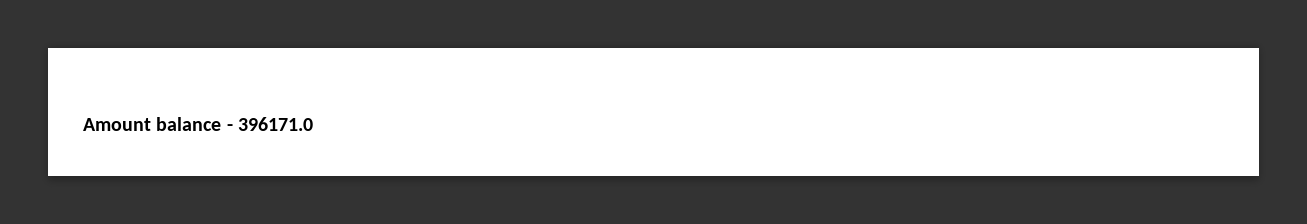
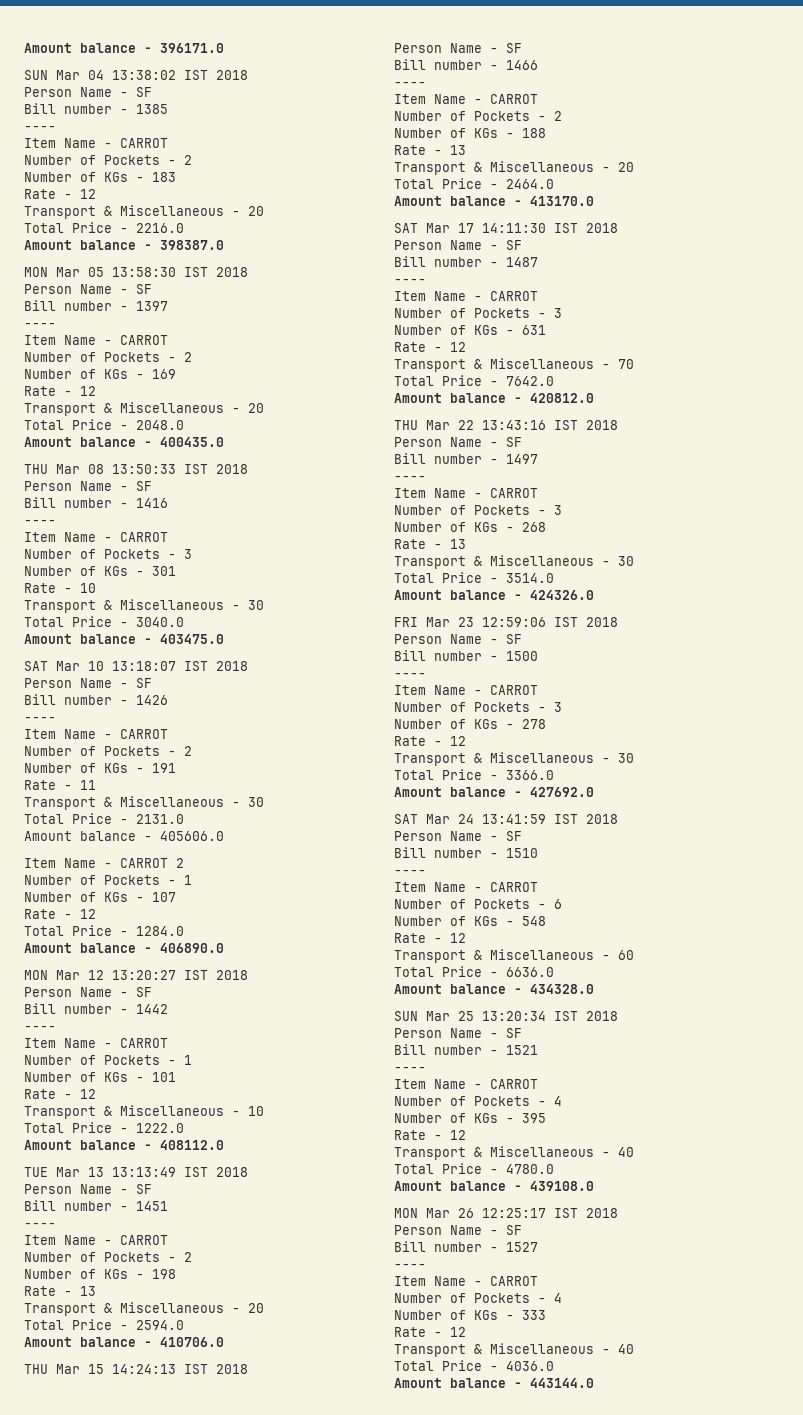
(314, 124) none -> [24,70,248,80] [24,87,152,97] [24,103,168,114] [24,126,56,131] [24,138,168,148] [24,155,192,165] [24,172,176,182] [24,189,96,199] [24,205,264,219] [24,222,184,233] [24,240,224,250] [24,267,248,277] [24,284,152,294] [24,300,168,311] [24,323,56,328] [24,335,168,345] [24,352,192,362] [24,369,176,379] [24,386,96,396] [24,402,264,416] [24,419,184,430] [24,437,224,447] [24,464,248,474] [24,481,152,491] [24,497,168,508] [24,520,56,525] [24,532,168,542] [24,549,192,559] [24,566,176,576] [24,583,96,593] [24,599,264,613] [24,616,184,627] [24,634,224,644] [24,661,248,671] [24,678,152,688] [24,694,168,705] [24,717,56,722] [24,729,168,739] [24,746,192,756] [24,763,176,773] [24,780,96,790] [24,796,264,810] [24,813,184,824] [24,831,224,841] [24,858,184,868] [24,875,192,885] [24,892,176,902] [24,909,96,919] [24,925,184,936] [24,943,224,953] [24,970,248,980] [24,987,152,997] [24,1003,168,1014] [24,1026,56,1031] [24,1038,168,1048] [24,1055,192,1065] [24,1072,176,1082] [24,1089,96,1099] [24,1105,264,1119] [24,1122,184,1133] [24,1140,224,1150] [24,1167,248,1177] [24,1184,152,1194] [24,1200,168,1211] [24,1223,56,1228] [24,1235,168,1245] [24,1252,192,1262] [24,1269,176,1279] [24,1286,96,1296] [24,1302,264,1316] [24,1319,184,1330] [24,1337,224,1347] [24,1364,248,1374] [394,43,522,53] [394,59,538,70] [394,82,426,87] [394,94,538,104] [394,111,562,121] [394,128,546,138] [394,145,466,155] [394,161,634,175] [394,178,554,189] [394,196,594,206] [394,223,618,233] [394,240,522,250] [394,256,538,267] [394,279,426,284] [394,291,538,301] [394,308,562,318] [394,325,546,335] [394,342,466,352] [394,358,634,372] [394,375,554,386] [394,393,594,403] [394,420,618,430] [394,437,522,447] [394,453,538,464] [394,476,426,481] [394,488,538,498] [394,505,562,515] [394,522,546,532] [394,539,466,549] [394,555,634,569] [394,572,554,583] [394,590,594,600] [394,617,618,627] [394,634,522,644] [394,650,538,661] [394,673,426,678] [394,685,538,695] [394,702,562,712] [394,719,546,729] [394,736,466,746] [394,752,634,766] [394,769,554,780] [394,787,594,797] [394,814,618,824] [394,831,522,841] [394,847,538,858] [394,870,426,875] [394,882,538,892] [394,899,562,909] [394,916,546,926] [394,933,466,943] [394,949,634,963] [394,966,554,977] [394,984,594,994] [394,1011,618,1021] [394,1028,522,1038] [394,1044,538,1055] [394,1067,426,1072] [394,1079,538,1089] [394,1096,562,1106] [394,1113,546,1123] [394,1130,466,1140] [394,1146,634,1160] [394,1163,554,1174] [394,1181,594,1191] [394,1208,618,1218] [394,1225,522,1235] [394,1241,538,1252] [394,1264,426,1269] [394,1276,538,1286] [394,1293,562,1303] [394,1310,546,1320] [394,1327,466,1337] [394,1343,634,1357] [394,1360,554,1371] [394,1378,594,1388] // SUN Mar 04 13:38:02 IST 2018 // Person Name - SF // Bill number - 1385 // ---- // Item Name - CARROT // Number of Pockets - 2 // Number of KGs - 183 // Rate - 12 // Transport & Miscellaneous - 20 // Total Price - 2216.0 // Amount balance - 398387.0 // MON Mar 05 13:58:30 IST 2018 // Person Name - SF // Bill number - 1397 // ---- // Item Name - CARROT // Number of Pockets - 2 // Number of KGs - 169 // Rate - 12 // Transport & Miscellaneous - 20 // Total Price - 2048.0 // Amount balance - 400435.0 // THU Mar 08 13:50:33 IST 2018 // Person Name - SF // Bill number - 1416 // ---- // Item Name - CARROT // Number of Pockets - 3 // Number of KGs - 301 // Rate - 10 // Transport & Miscellaneous - 30 // Total Price - 3040.0 // Amount balance - 403475.0 // SAT Mar 10 13:18:07 IST 2018 // Person Name - SF // Bill number - 1426 // ---- // Item Name - CARROT // Number of Pockets - 2 // Number of KGs - 191 // Rate - 11 // Transport & Miscellaneous - 30 // Total Price - 2131.0 // Amount balance - 405606.0 // Item Name - CARROT 2 // Number of Pockets - 1 // Number of KGs - 107 // Rate - 12 // Total Price - 1284.0 // Amount balance - 406890.0 // MON Mar 12 13:20:27 IST 2018 // Person Name - SF // Bill number - 1442 // ---- // Item Name - CARROT // Number of Pockets - 1 // Number of KGs - 101 // Rate - 12 // Transport & Miscellaneous - 10 // Total Price - 1222.0 // Amount balance - 408112.0 // TUE Mar 13 13:13:49 IST 2018 // Person Name - SF // Bill number - 1451 // ---- // Item Name - CARROT // Number of Pockets - 2 // Number of KGs - 198 // Rate - 13 // Transport & Miscellaneous - 20 // Total Price - 2594.0 // Amount balance - 410706.0 // THU Mar 15 14:24:13 IST 2018 // Person Name - SF // Bill number - 1466 // ---- // Item Name - CARROT // Number of Pockets - 2 // Number of KGs - 188 // Rate - 13 // Transport & Miscellaneous - 20 // Total Price - 2464.0 // Amount balance - 413170.0 // SAT Mar 17 14:11:30 IST 2018 // Person Name - SF // Bill number - 1487 // ---- // Item Name - CARROT // Number of Pockets - 3 // Number of KGs - 631 // Rate - 12 // Transport & Miscellaneous - 70 // Total Price - 7642.0 // Amount balance - 420812.0 // THU Mar 22 13:43:16 IST 2018 // Person Name - SF // Bill number - 1497 // ---- // Item Name - CARROT // Number of Pockets - 3 // Number of KGs - 268 // Rate - 13 // Transport & Miscellaneous - 30 // Total Price - 3514.0 // Amount balance - 424326.0 // FRI Mar 23 12:59:06 IST 2018 // Person Name - SF // Bill number - 1500 // ---- // Item Name - CARROT // Number of Pockets - 3 // Number of KGs - 278 // Rate - 12 // Transport & Miscellaneous - 30 // Total Price - 3366.0 // Amount balance - 427692.0 // SAT Mar 24 13:41:59 IST 2018 // Person Name - SF // Bill number - 1510 // ---- // Item Name - CARROT // Number of Pockets - 6 // Number of KGs - 548 // Rate - 12 // Transport & Miscellaneous - 60 // Total Price - 6636.0 // Amount balance - 434328.0 // SUN Mar 25 13:20:34 IST 2018 // Person Name - SF // Bill number - 1521 // ---- // Item Name - CARROT // Number of Pockets - 4 // Number of KGs - 395 // Rate - 12 // Transport & Miscellaneous - 40 // Total Price - 4780.0 // Amount balance - 439108.0 // MON Mar 26 12:25:17 IST 2018 // Person Name - SF // Bill number - 1527 // ---- // Item Name - CARROT // Number of Pockets - 4 // Number of KGs - 333 // Rate - 12 // Transport & Miscellaneous - 40 // Total Price - 4036.0 // Amount balance - 443144.0

